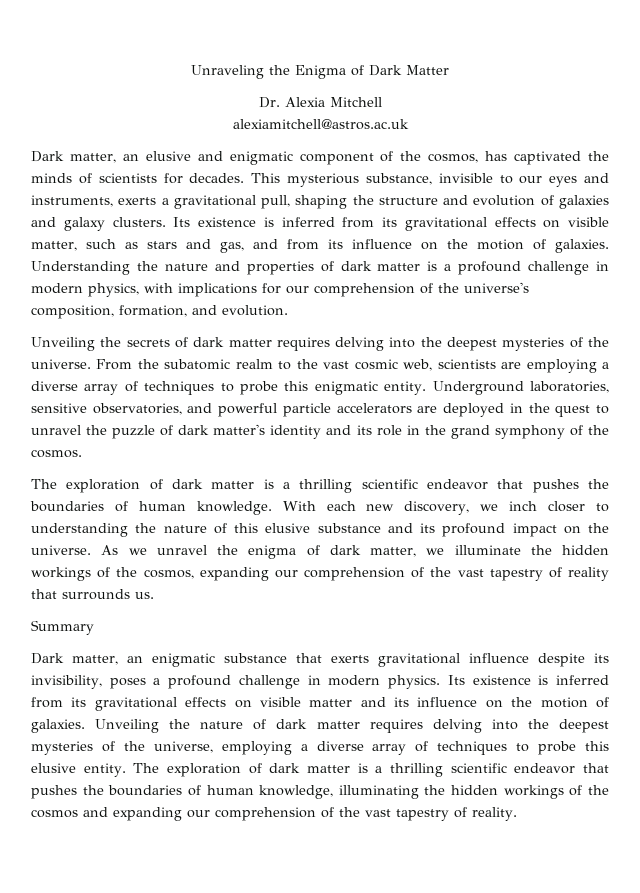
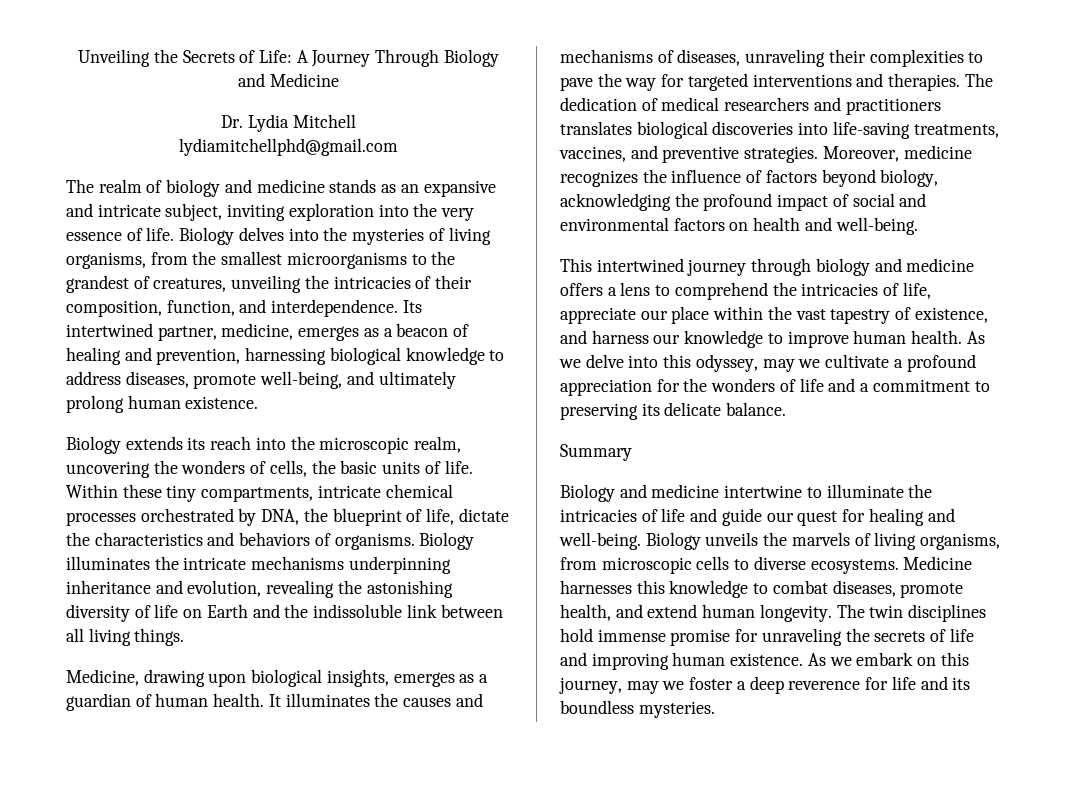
[191,65,449,79] Unraveling the Enigma of Dark Matter -> [78,49,499,67] [238,73,339,87] Unveiling the Secrets of Life: A Journey Through Biology and Medicine
[284,97,325,107] Alexia -> [248,114,289,132] Lydia
[232,119,409,130] [31,151,610,165] [31,173,609,187] [31,195,609,209] [31,217,609,231] [31,239,609,253] [31,261,610,275] [31,282,529,297] [31,305,288,319] [31,337,609,351] [31,359,609,373] [31,381,609,395] [31,403,610,417] [31,424,609,439] [31,449,82,458] [31,479,609,493] [30,501,610,515] [31,523,609,537] [31,545,609,559] [31,567,609,581] [31,589,154,600] [31,620,94,635] [31,653,609,667] [31,675,609,689] [31,697,609,711] [31,719,609,733] [31,741,610,755] [31,763,609,777] [31,785,609,799] [31,807,517,821] alexiamitchell@astros.ac.uk // Dark matter, an elusive and enigmatic component of the cosmos, has captivated the minds of scientists for decades. This mysterious substance, invisible to our eyes and instruments, exerts a gravitational pull, shaping the structure and evolution of galaxies and galaxy clusters. Its existence is inferred from its gravitational effects on visible matter, such as stars and gas, and from its influence on the motion of galaxies. Understanding the nature and properties of dark matter is a profound challenge in modern physics, with implications for our comprehension of the universe's composition, formation, and evolution. // Unveiling the secrets of dark matter requires delving into the deepest mysteries of the universe. From the subatomic realm to the vast cosmic web, scientists are employing a diverse array of techniques to probe this enigmatic entity. Underground laboratories, sensitive observatories, and powerful particle accelerators are deployed in the quest to unravel the puzzle of dark matter's identity and its role in the grand symphony of the cosmos. // The exploration of dark matter is a thrilling scientific endeavor that pushes the boundaries of human knowledge. With each new discovery, we inch closer to understanding the nature of this elusive substance and its profound impact on the universe. As we unravel the enigma of dark matter, we illuminate the hidden workings of the cosmos, expanding our comprehension of the vast tapestry of reality that surrounds us. // Summary // Dark matter, an enigmatic substance that exerts gravitational influence despite its invisibility, poses a profound challenge in modern physics. Its existence is inferred from its gravitational effects on visible matter and its influence on the motion of galaxies. Unveiling the nature of dark matter requires delving into the deepest mysteries of the universe, employing a diverse array of techniques to probe this elusive entity. The exploration of dark matter is a thrilling scientific endeavor that pushes the boundaries of human knowledge, illuminating the hidden workings of the cosmos and expanding our comprehension of the vast tapestry of reality. -> [179,138,398,156] [66,179,496,197] [66,203,475,221] [66,227,491,245] [66,251,456,269] [66,275,473,293] [66,299,422,317] [66,323,470,341] [66,347,505,365] [66,371,456,389] [66,395,259,413] [66,436,462,454] [66,460,473,478] [66,484,453,502] [66,508,509,526] [66,532,475,550] [66,556,451,574] [66,580,453,598] [66,604,503,622] [66,628,185,646] [66,669,489,687] [66,693,483,711] [560,49,984,67] [560,73,993,91] [560,97,941,115] [560,121,999,139] [559,145,972,163] [560,169,939,187] [560,193,927,211] [560,217,918,235] [560,258,975,276] [560,282,931,300] [560,306,988,324] [560,330,985,348] [559,354,976,372] [560,378,990,396] [560,402,787,420] [560,444,632,461] [560,484,933,502] [560,508,955,526] [559,532,1001,550] [560,556,973,574] [560,580,964,598] [560,604,987,622] [560,628,974,646] [560,652,969,670] [559,676,971,694] [560,700,715,718] lydiamitchellphd@gmail.com // The realm of biology and medicine stands as an expansive and intricate subject, inviting exploration into the very essence of life. Biology delves into the mysteries of living organisms, from the smallest microorganisms to the grandest of creatures, unveiling the intricacies of their composition, function, and interdependence. Its intertwined partner, medicine, emerges as a beacon of healing and prevention, harnessing biological knowledge to address diseases, promote well-being, and ultimately prolong human existence. // Biology extends its reach into the microscopic realm, uncovering the wonders of cells, the basic units of life. Within these tiny compartments, intricate chemical processes orchestrated by DNA, the blueprint of life, dictate the characteristics and behaviors of organisms. Biology illuminates the intricate mechanisms underpinning inheritance and evolution, revealing the astonishing diversity of life on Earth and the indissoluble link between all living things. // Medicine, drawing upon biological insights, emerges as a guardian of human health. It illuminates the causes and mechanisms of diseases, unraveling their complexities to pave the way for targeted interventions and therapies. The dedication of medical researchers and practitioners translates biological discoveries into life-saving treatments, vaccines, and preventive strategies. Moreover, medicine recognizes the influence of factors beyond biology, acknowledging the profound impact of social and environmental factors on health and well-being. // This intertwined journey through biology and medicine offers a lens to comprehend the intricacies of life, appreciate our place within the vast tapestry of existence, and harness our knowledge to improve human health. As we delve into this odyssey, may we cultivate a profound appreciation for the wonders of life and a commitment to preserving its delicate balance. // Summary // Biology and medicine intertwine to illuminate the intricacies of life and guide our quest for healing and well-being. Biology unveils the marvels of living organisms, from microscopic cells to diverse ecosystems. Medicine harnesses this knowledge to combat diseases, promote health, and extend human longevity. The twin disciplines hold immense promise for unraveling the secrets of life and improving human existence. As we embark on this journey, may we foster a deep reverence for life and its boundless mysteries.

